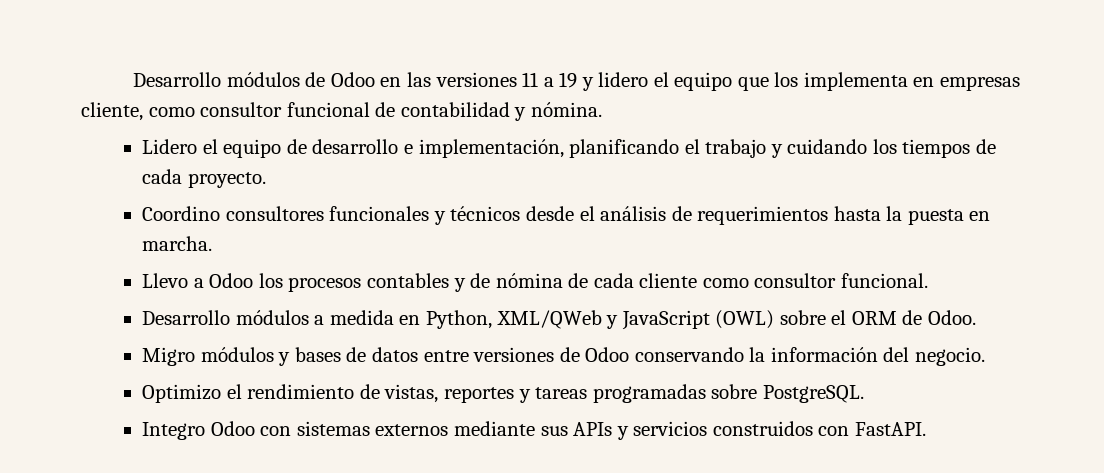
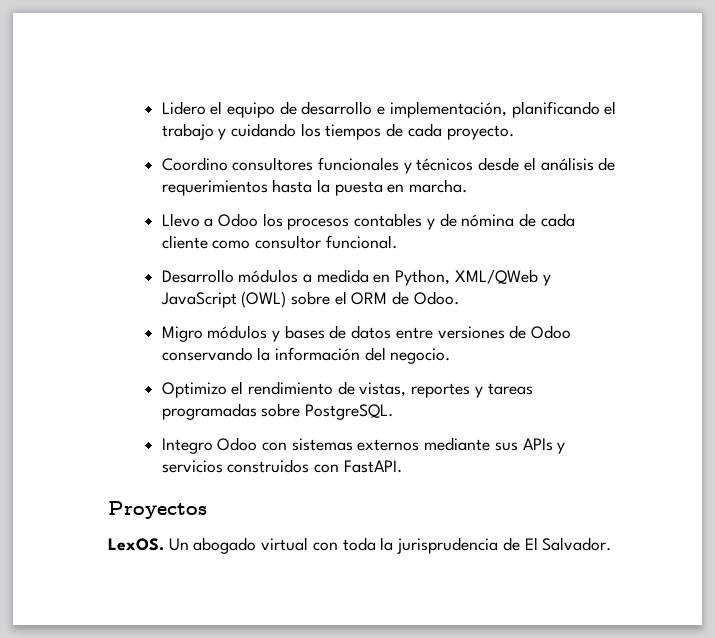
[133,72,1020,91] [81,102,602,121] Desarrollo módulos de Odoo en las versiones 11 a 19 y lidero el equipo que los implementa en empresas cliente, como consultor funcional de contabilidad y nómina. // -> (161, 108) none
(926, 429) none -> [108,501,207,519] [108,537,612,554] // Proyectos // LexOS. Un abogado virtual con toda la jurisprudencia de El Salvador.

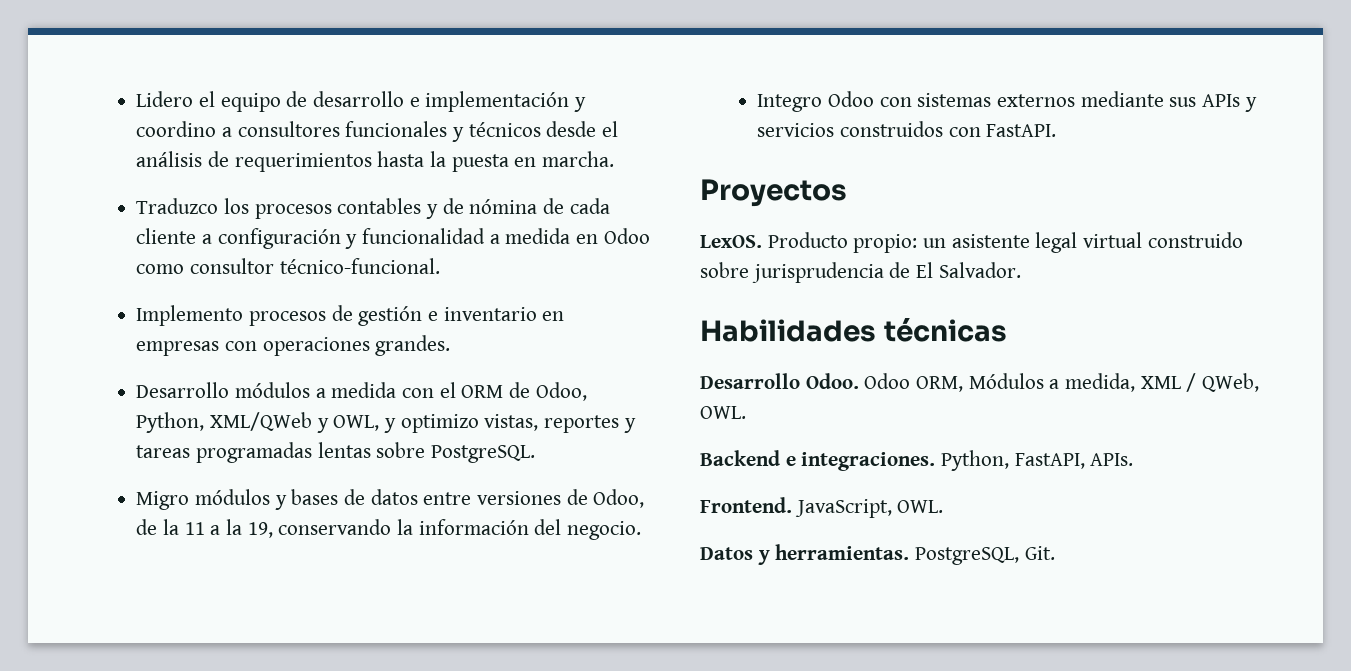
[389,101,617,118] [161,123,514,140] [161,157,228,171] implementación, planificando el trabajo y cuidando los tiempos de cada proyecto. // Coordino -> [425,91,587,112] [136,121,233,137] implementación y coordino a
[161,213,258,227] Llevo a Odoo -> [136,198,219,214] Traduzco
[212,235,397,249] [161,269,551,286] [160,291,459,308] como consultor funcional. // Desarrollo módulos a medida en Python, XML/QWeb y JavaScript (OWL) sobre el ORM de Odoo. -> [202,228,650,249] [136,258,440,274] [136,305,565,326] [136,335,451,356] [136,382,587,401] [136,412,636,433] [136,442,536,463] a configuración y funcionalidad a medida en Odoo como consultor técnico-funcional. // Implemento procesos de gestión e inventario en empresas con operaciones grandes. // Desarrollo módulos a medida con el ORM de Odoo, Python, XML/QWeb y OWL, y optimizo vistas, reportes y tareas programadas lentas sobre PostgreSQL.
[531,325,572,339] Odoo -> [593,489,645,508] [136,519,273,538] Odoo, de la 11 a la 19,
[161,381,533,398] [161,403,393,420] // Optimizo el rendimiento de vistas, reportes y tareas programadas sobre PostgreSQL. -> (642, 530) none
[168,537,612,554] Un abogado virtual con toda la jurisprudencia de El Salvador. -> [767,232,1243,253] [700,262,1021,283] [700,318,1007,342] [700,373,1260,392] [700,406,746,419] [700,450,1134,471] [700,497,944,518] [700,544,1055,565] Producto propio: un asistente legal virtual construido sobre jurisprudencia de El Salvador. // Habilidades técnicas // Desarrollo Odoo. Odoo ORM, Módulos a medida, XML / QWeb, OWL. // Backend e integraciones. Python, FastAPI, APIs. // Frontend. JavaScript, OWL. // Datos y herramientas. PostgreSQL, Git.

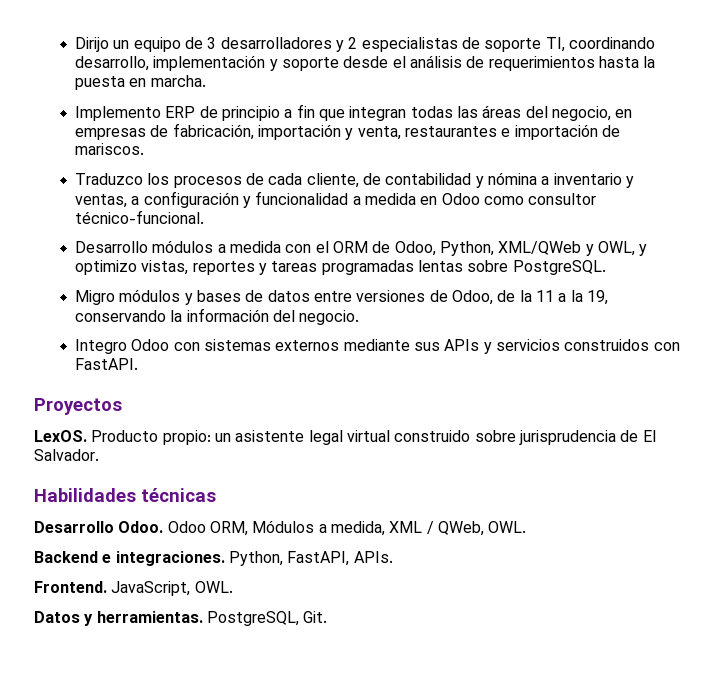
[136,91,587,112] [136,121,541,142] Lidero el equipo de desarrollo e implementación y coordino a consultores funcionales y técnicos -> [75,37,655,52] [75,55,339,71] Dirijo un equipo de 3 desarrolladores y 2 especialistas de soporte TI, coordinando desarrollo, implementación y soporte
[136,198,610,219] [136,228,197,244] Traduzco los procesos contables y de nómina de cada cliente -> [75,104,633,121] [75,123,620,140] [75,143,145,155] [75,172,634,188] [75,194,128,208] Implemento ERP de principio a fin que integran todas las áreas del negocio, en empresas de fabricación, importación y venta, restaurantes e importación de mariscos. // Traduzco los procesos de cada cliente, de contabilidad y nómina a inventario y ventas,
[136,305,565,326] [136,335,451,356] // Implemento procesos de gestión e inventario en empresas con operaciones grandes. -> (205, 217) none

